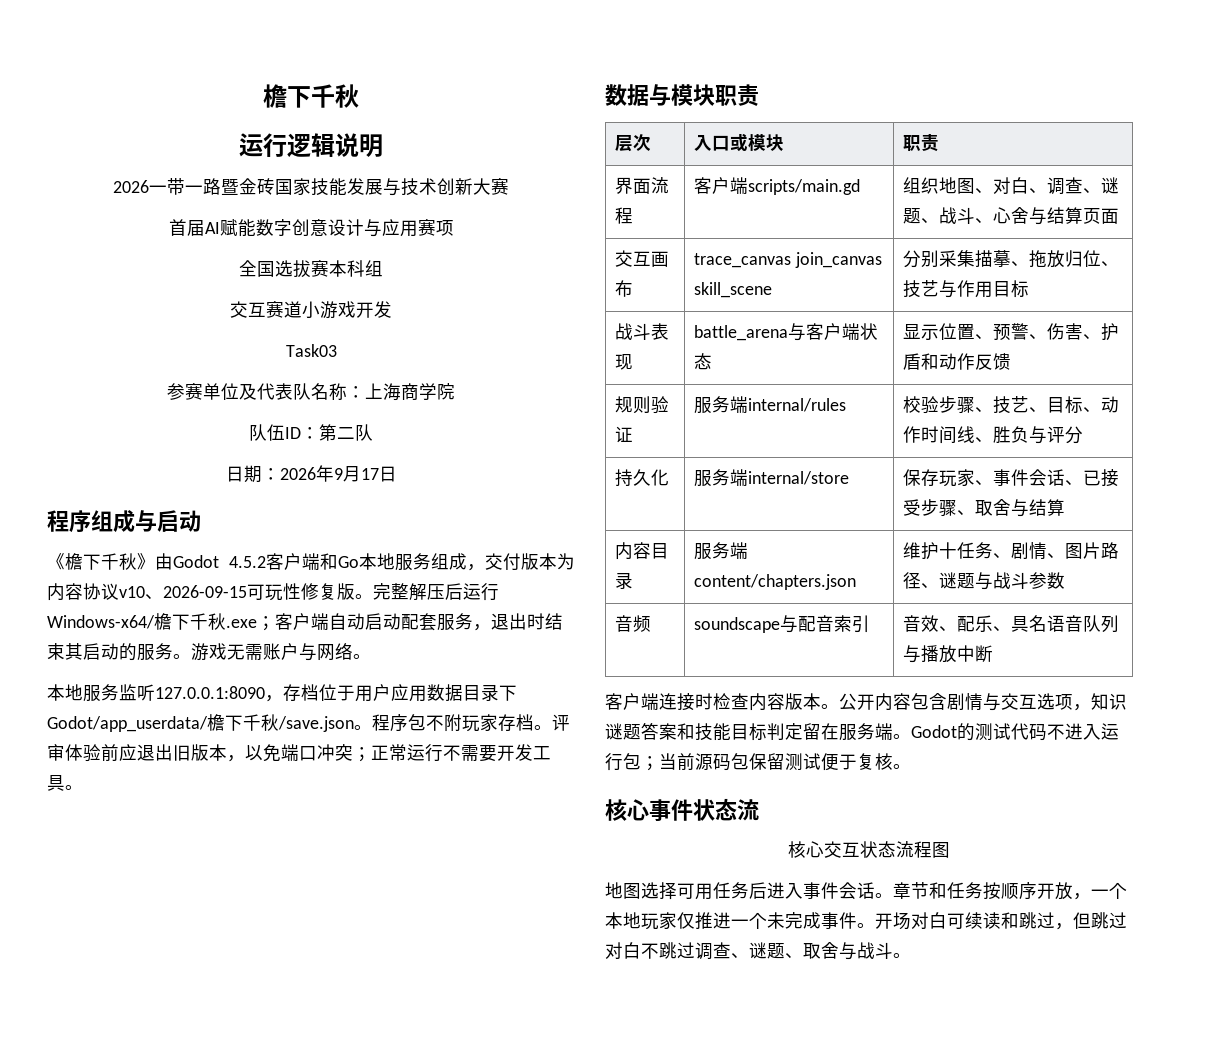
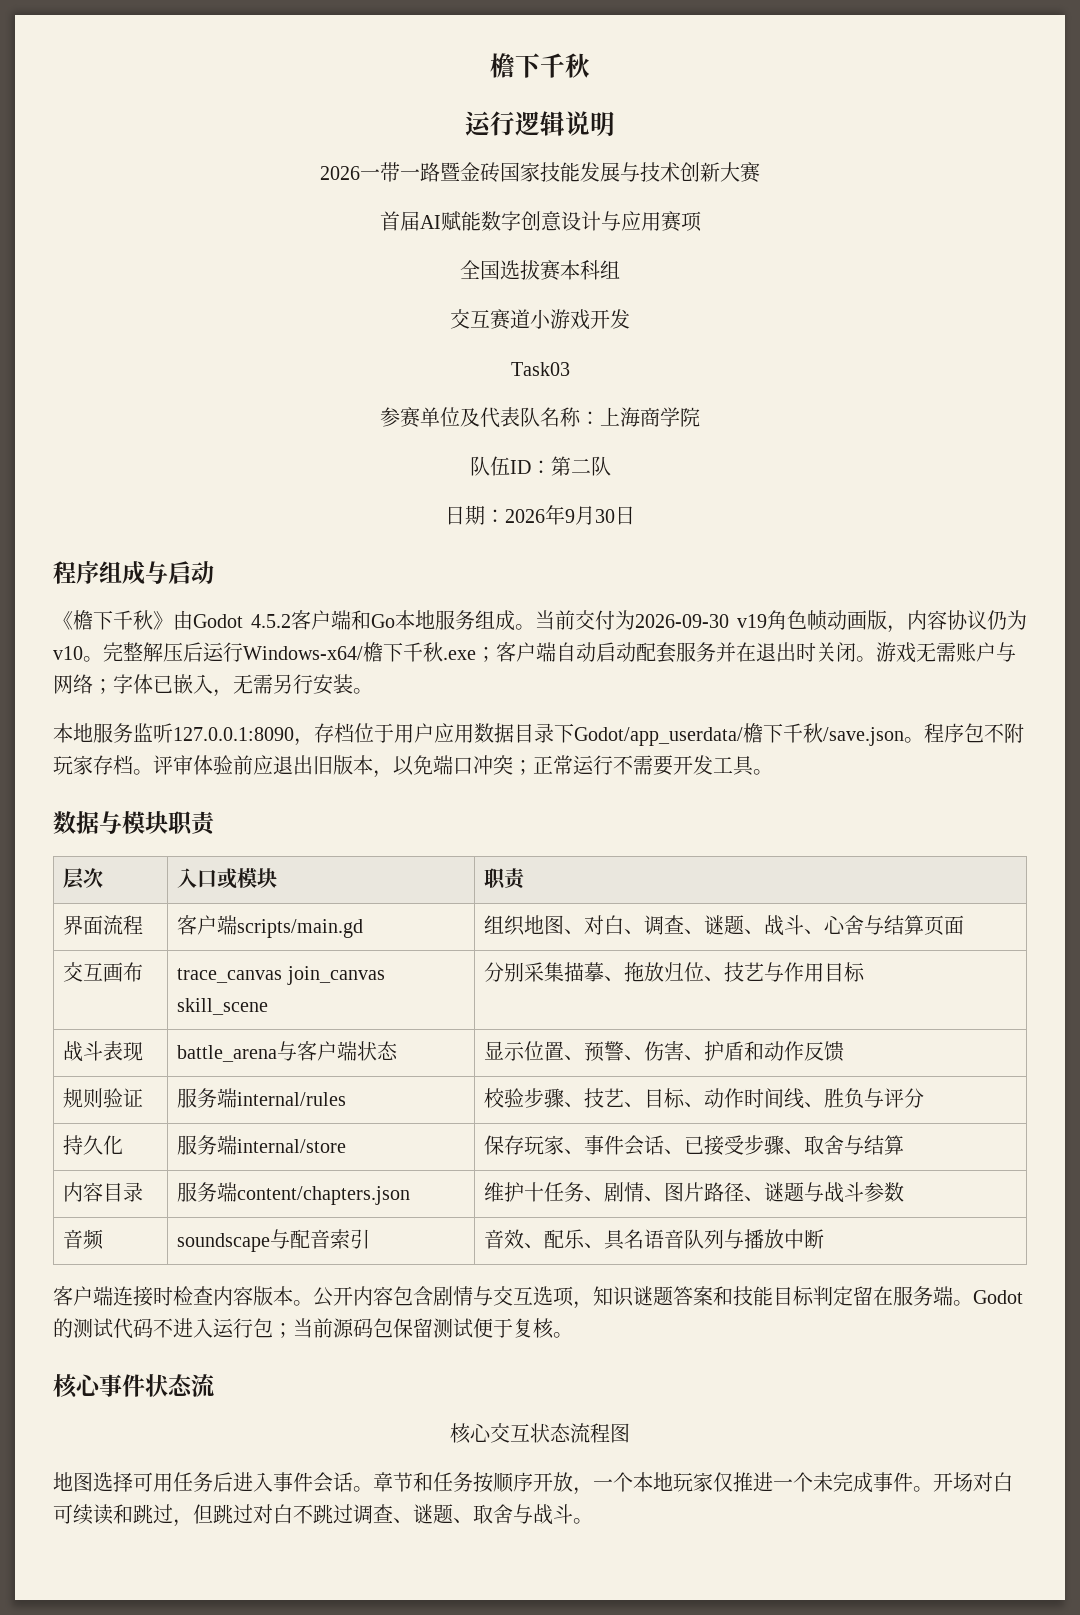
[360,468,379,480] 17 -> [595,509,615,523] 30
[467,553,575,571] [47,583,355,601] ，交付版本为内容协议v10、2026-09-15可玩性修复版 -> [515,610,1027,633] [53,646,83,660] 。当前交付为2026-09-30 v19角色帧动画版，内容协议仍为v10
[473,613,563,631] [47,643,173,661] ，退出时结束其启动的服务 -> [716,642,856,662] 并在退出时关闭
(353, 651) none -> [93,674,353,697] ；字体已嵌入，无需另行安装

